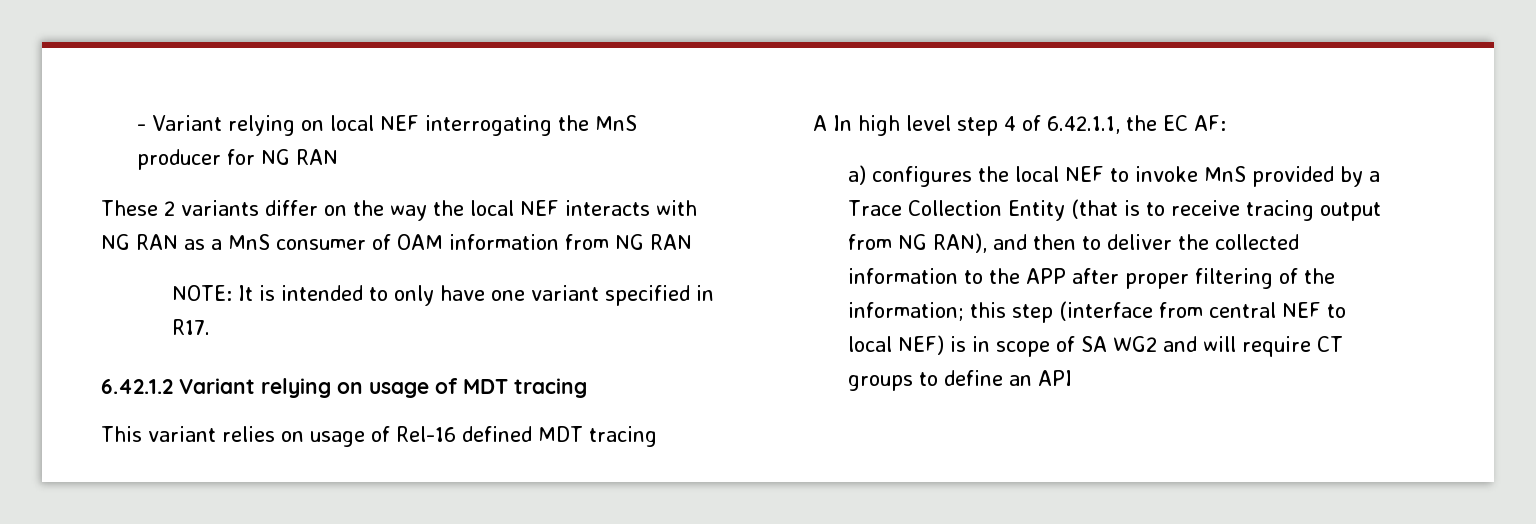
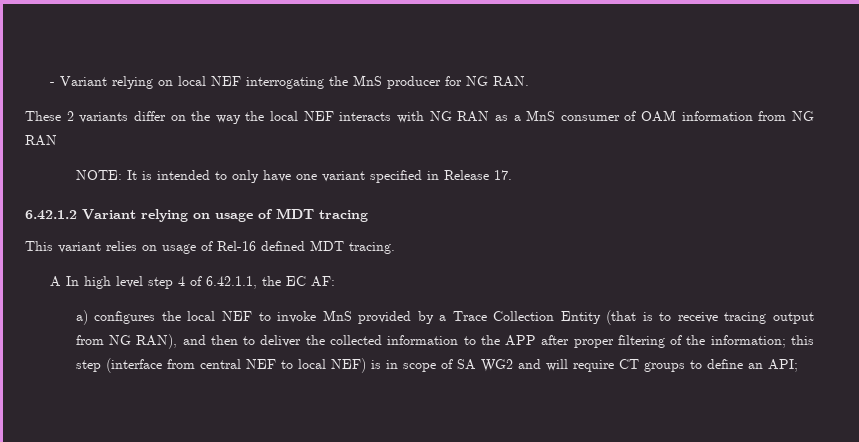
[295,149,338,165] RAN -> [493,76,530,87] RAN.
[172,319,211,335] R17. -> [443,170,512,180] Release 17.
[589,426,657,447] tracing -> [349,242,395,254] tracing.
[1038,370,1073,386] API -> [767,359,798,372] API;

